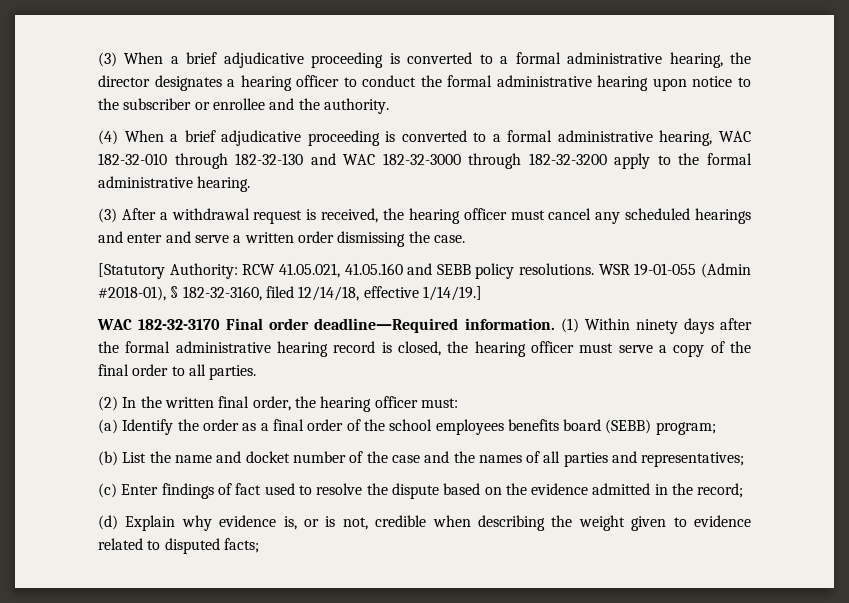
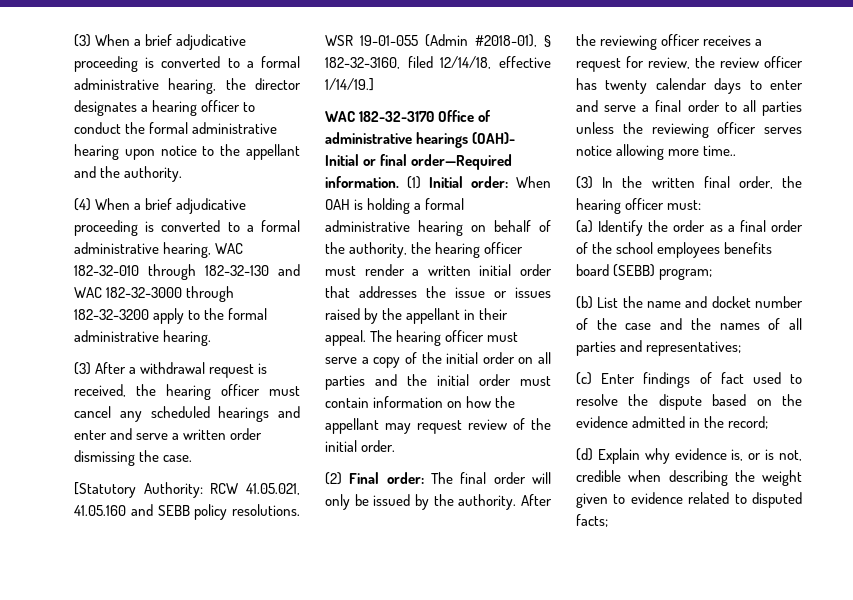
[123,98,265,110] subscriber or enrollee -> [246,144,300,160] appellant
[226,318,753,334] [98,341,469,357] Final order deadline—Required information. (1) Within ninety days after the formal administrative hearing record is closed, the -> [438,110,492,122] [325,132,516,148] [325,154,513,170] [325,176,551,189] [325,198,465,214] [325,220,551,236] [325,242,524,258] [325,264,552,276] [325,286,551,298] [325,308,509,324] [325,330,393,346] Office of administrative hearings (OAH)- Initial or final order—Required information. (1) Initial order: When OAH is holding a formal administrative hearing on behalf of the authority, the hearing officer must render a written initial order that addresses the issue or issues raised by the appellant in their appeal. The
[98,364,257,380] [98,396,118,411] final order to all parties. // (2) -> [446,352,551,364] [325,374,551,390] [325,396,516,408] [325,418,551,434] [325,440,396,452] [325,472,551,485] [325,494,552,510] [576,34,763,50] [576,56,803,72] [576,78,803,94] [576,100,802,116] [576,122,802,138] [576,144,737,160] [576,176,593,189] initial order on all parties and the initial order must contain information on how the appellant may request review of the initial order. // (2) Final order: The final order will only be issued by the authority. After the reviewing officer receives a request for review, the review officer has twenty calendar days to enter and serve a final order to all parties unless the reviewing officer serves notice allowing more time.. // (3)

